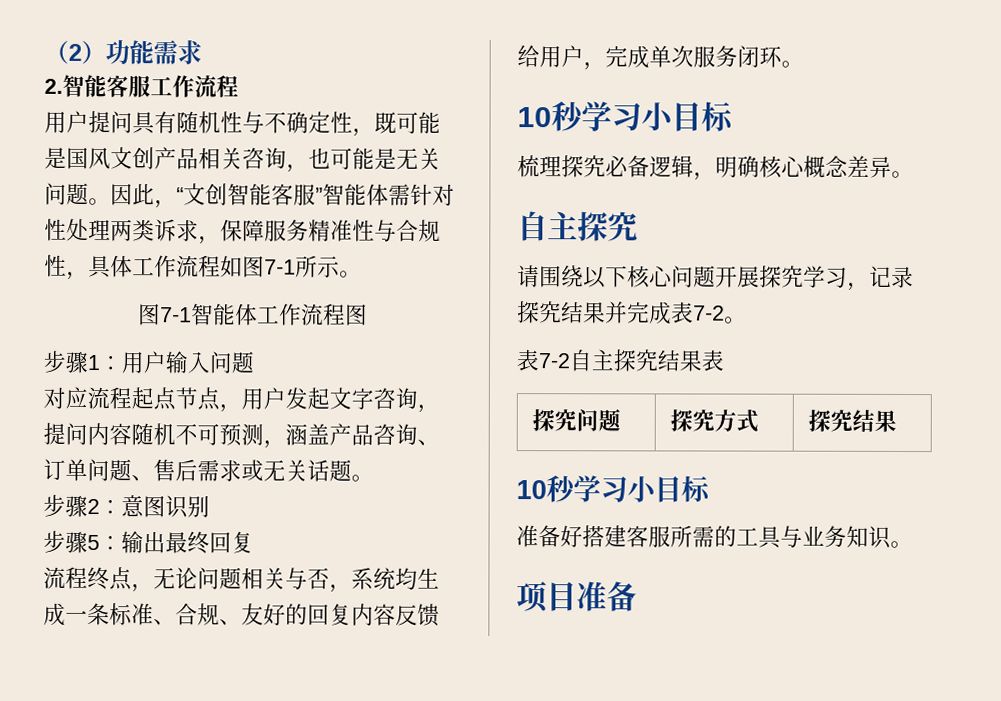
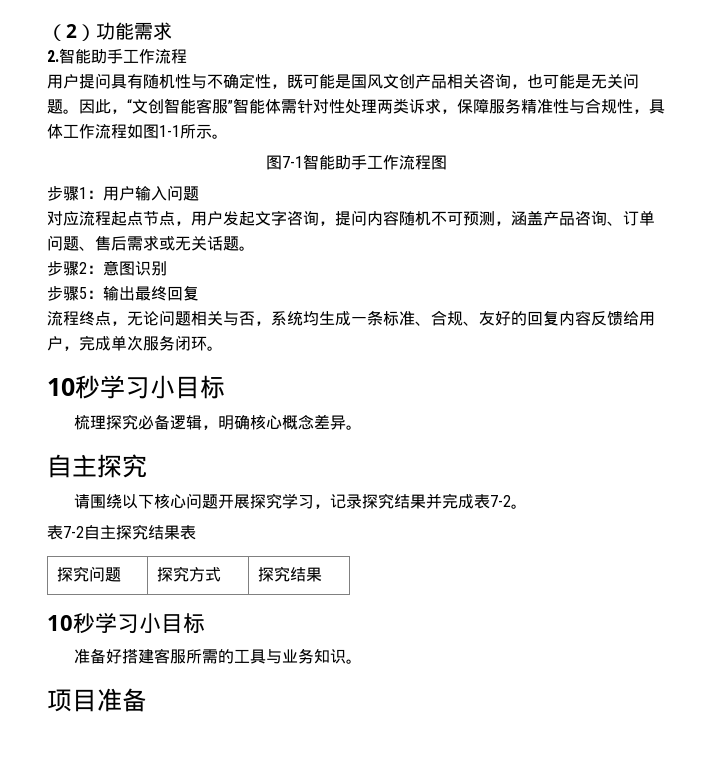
[106,75,151,98] 客服 -> [91,49,123,64] 助手
[264,259,296,275] 7-1 -> [159,125,180,137] 1-1
[234,303,258,326] 体 -> [334,155,367,170] 助手

